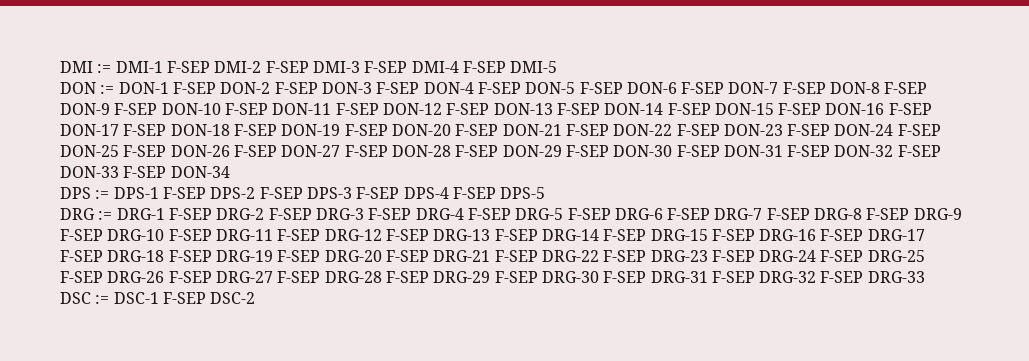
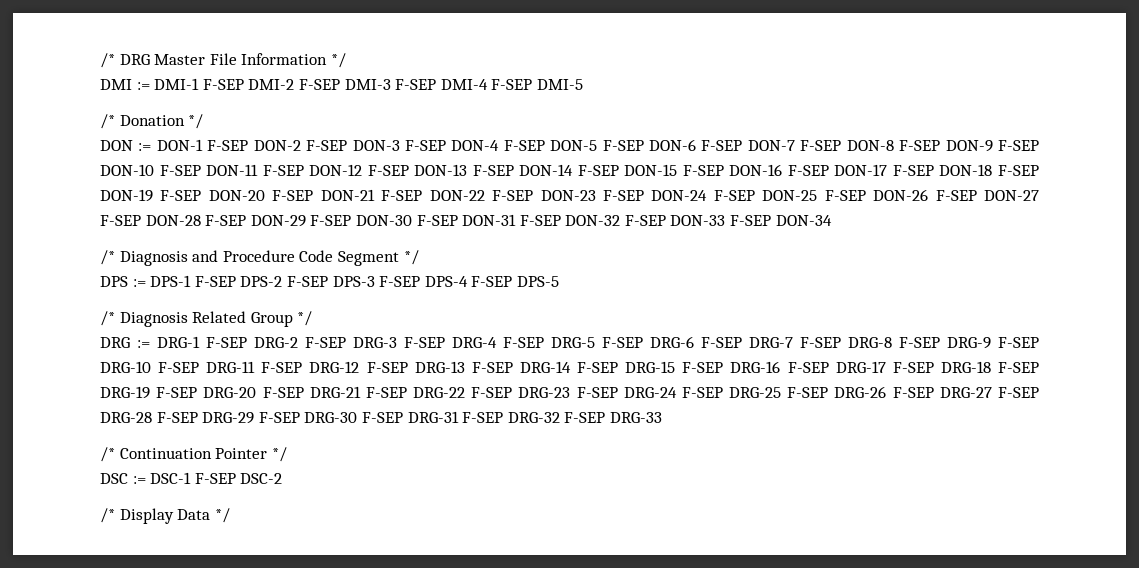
(60, 67) none -> [100,53,346,68] /* DRG Master File Information */ //
(558, 67) none -> [100,114,204,129] // /* Donation */
(230, 172) none -> [100,250,419,266] // /* Diagnosis and Procedure Code Segment */
(546, 193) none -> [100,311,313,327] // /* Diagnosis Related Group */
(925, 277) none -> [100,447,287,462] // /* Continuation Pointer */
(256, 298) none -> [100,508,230,524] // /* Display Data */

